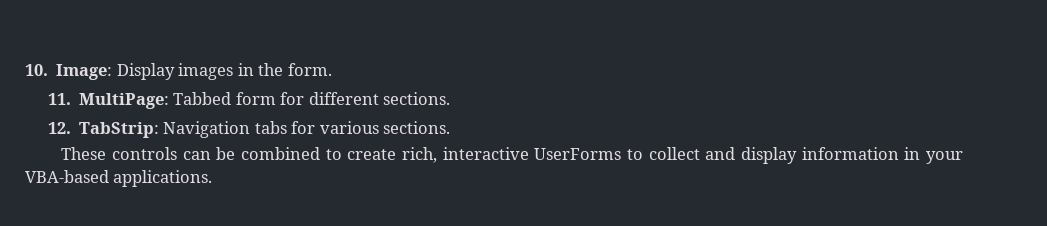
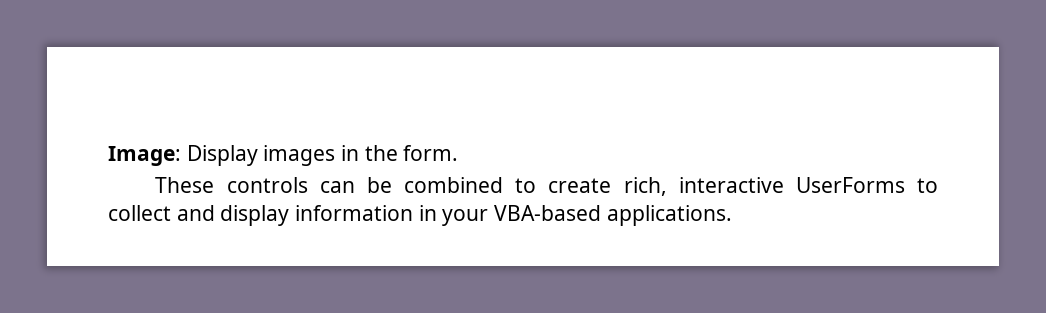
[25,64,48,76] 10. -> (108, 156) none
[47,92,451,109] [47,121,451,138] // 11. MultiPage: Tabbed form for different sections. // 12. TabStrip: Navigation tabs for various sections. -> (459, 153) none

